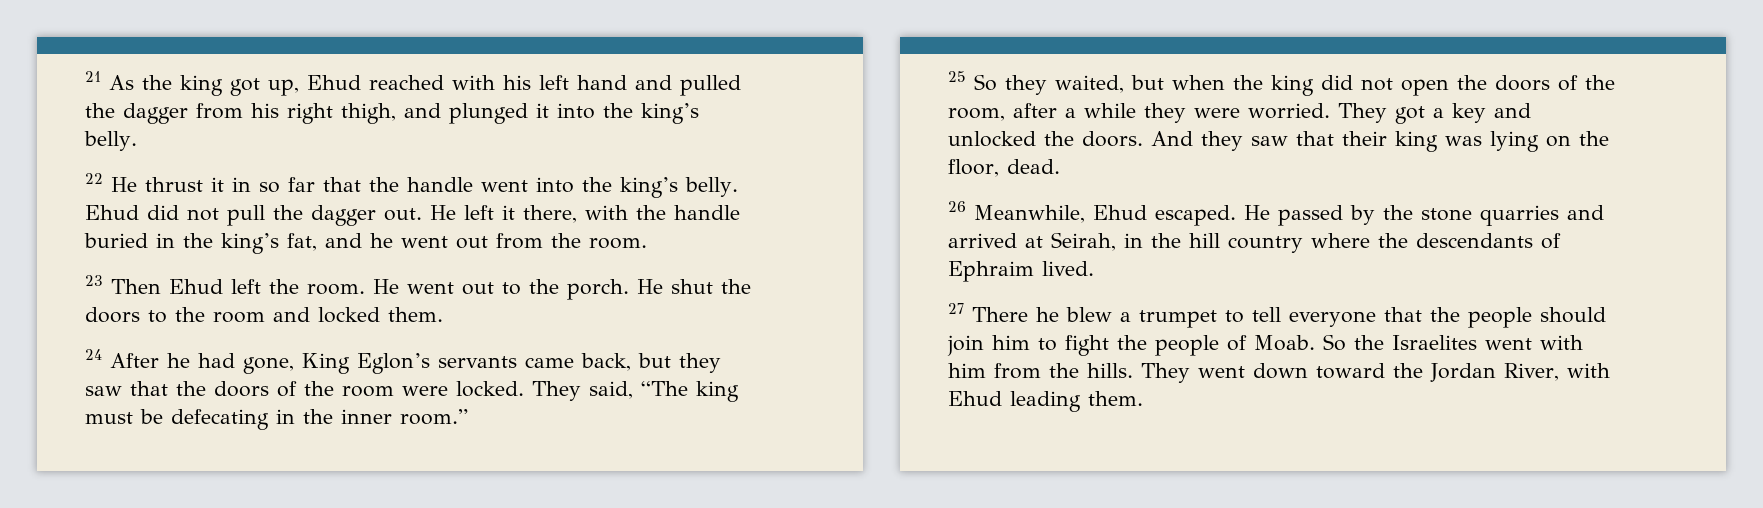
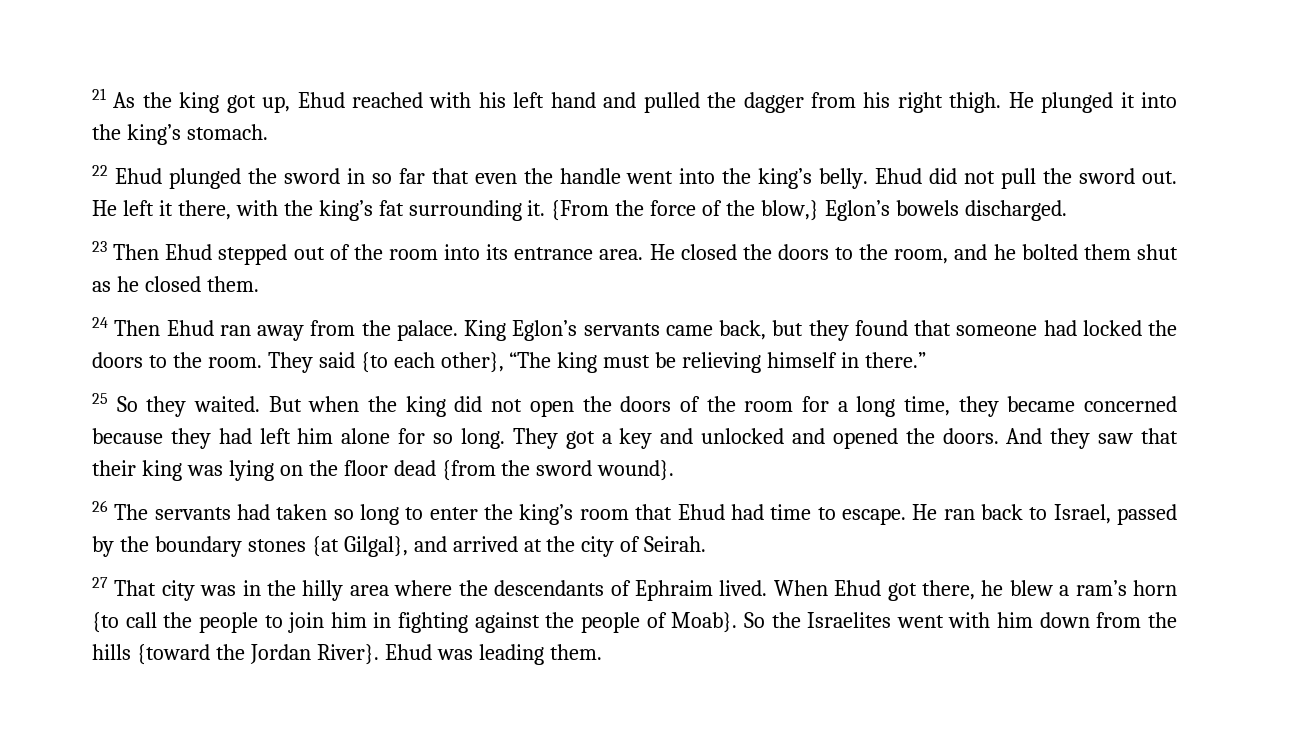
[341,103,441,124] thigh, and -> [949,92,1034,113] thigh. He
[84,131,137,151] belly. -> [186,124,268,140] stomach.
[111,177,224,192] He thrust it -> [114,168,340,189] Ehud plunged the sword
(361, 184) none -> [474,173,517,184] even
[311,205,376,226] dagger -> [1079,168,1136,184] sword
[674,205,740,220] [84,233,647,254] [85,275,751,300] [85,307,443,323] [85,349,294,374] handle buried in the king’s fat, and he went out from the room. // 23 Then Ehud left the room. He went out to the porch. He shut the doors to the room and locked them. // 24 After he had gone, -> [318,200,1067,221] [92,241,1179,265] [92,276,259,292] [92,317,458,341] king’s fat surrounding it. {From the force of the blow,} Eglon’s bowels discharged. // 23 Then Ehud stepped out of the room into its entrance area. He closed the doors to the room, and he bolted them shut as he closed them. // 24 Then Ehud ran away from the palace.
[85,381,739,402] [85,409,468,430] saw that the doors of the room were locked. They said, “The king must be defecating in the inner room.” -> [854,320,1177,336] [92,352,927,373] found that someone had locked the doors to the room. They said {to each other}, “The king must be relieving himself in there.”
[1055,75,1164,93] waited, but -> [194,396,302,412] waited. But
[948,103,1330,123] room, after a while they were worried. -> [744,396,1177,417] [92,428,505,449] room for a long time, they became concerned because they had left him alone for so long.
(1036, 139) none -> [791,428,898,449] and opened
[948,159,1060,177] [948,201,1604,226] [948,232,1303,253] floor, dead. // 26 Meanwhile, Ehud escaped. He passed by the stone quarries and arrived at Seirah, in the hill country -> [343,460,675,481] [92,500,1177,525] [92,536,707,557] [92,577,389,601] floor dead {from the sword wound}. // 26 The servants had taken so long to enter the king’s room that Ehud had time to escape. He ran back to Israel, passed by the boundary stones {at Gilgal}, and arrived at the city of Seirah. // 27 That city was in the hilly area
[948,303,1606,328] // 27 There he blew a trumpet to tell everyone that the people should -> [773,580,1177,601] [92,612,283,633] When Ehud got there, he blew a ram’s horn {to call the people to
[1038,335,1109,356] to fight -> [373,612,540,633] in fighting against
[1254,335,1315,351] Moab. -> [671,612,738,633] Moab}.
[994,363,1610,383] [948,391,1002,406] from the hills. They went down toward the Jordan River, with Ehud -> [1039,612,1177,628] [92,644,473,665] down from the hills {toward the Jordan River}. Ehud was

